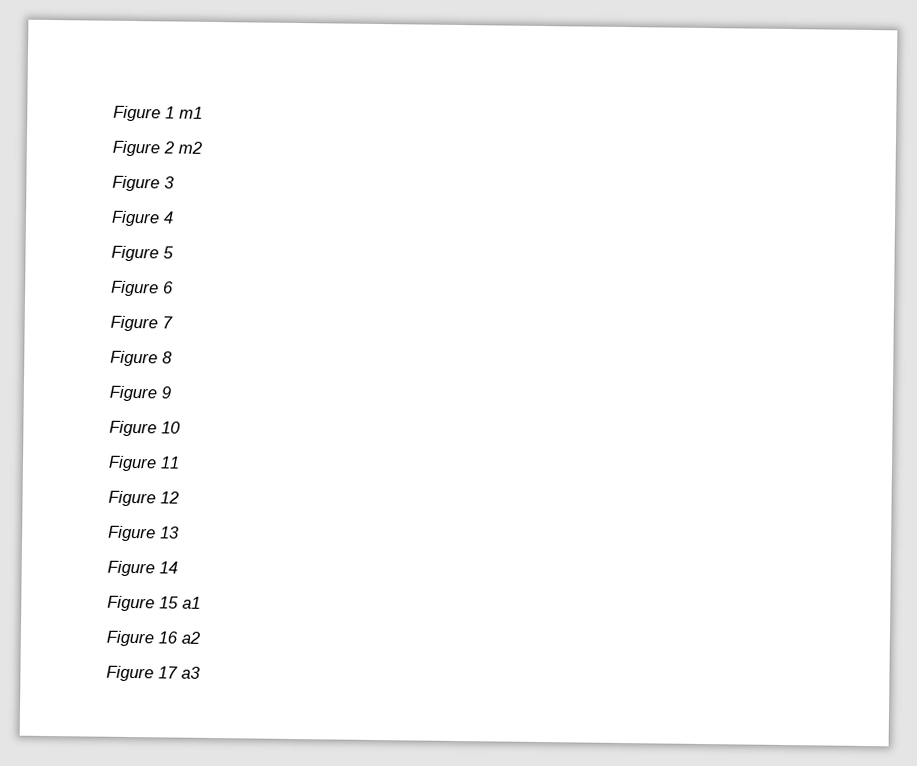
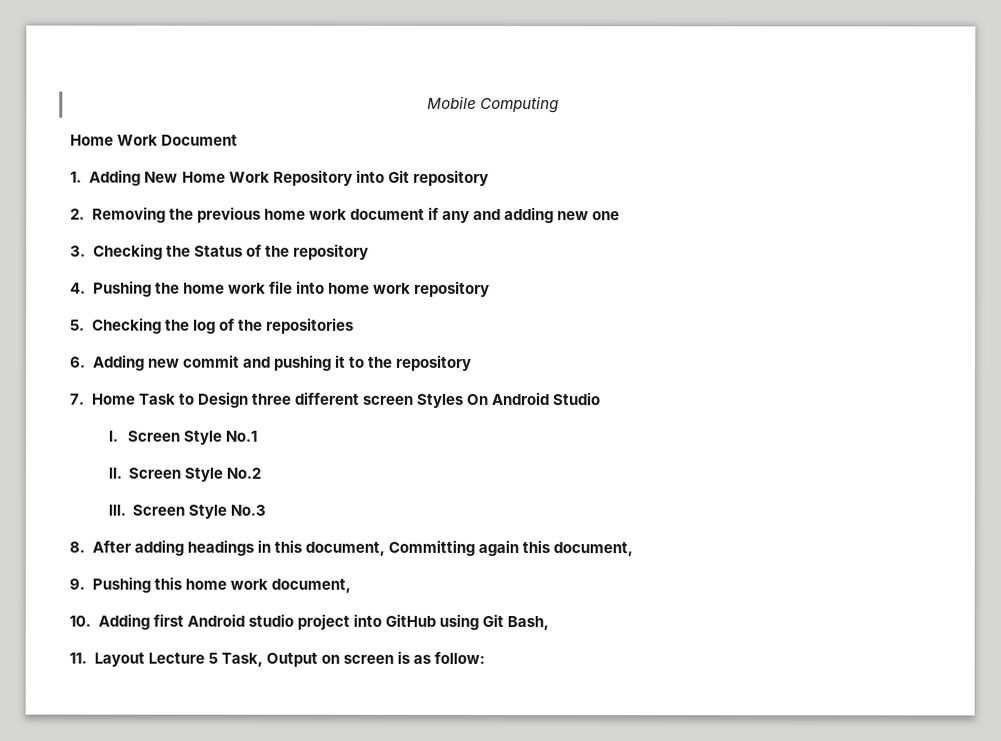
[113,105,203,122] [112,140,202,157] [112,175,175,192] [111,210,174,227] [111,245,174,262] [111,280,174,297] [110,315,173,332] [110,350,173,367] [109,385,171,402] [109,420,181,437] [108,455,180,472] [108,490,179,507] [108,525,180,542] [107,560,178,577] [107,595,201,612] [106,630,200,647] [106,665,201,682] Figure 1 m1 // Figure 2 m2 // Figure 3 // Figure 4 // Figure 5 // Figure 6 // Figure 7 // Figure 8 // Figure 9 // Figure 10 // Figure 11 // Figure 12 // Figure 13 // Figure 14 // Figure 15 a1 // Figure 16 a2 // Figure 17 a3 -> [426,95,560,114] [70,134,239,146] [70,169,489,186] [70,206,621,224] [70,243,369,260] [70,280,490,297] [70,317,354,334] [70,354,472,371] [69,391,600,408] [107,430,258,445] [107,467,262,482] [107,504,267,519] [69,539,633,557] [69,576,351,593] [69,613,549,631] [69,650,485,667] Mobile Computing // Home Work Document // 1. Adding New Home Work Repository into Git repository // 2. Removing the previous home work document if any and adding new one // 3. Checking the Status of the repository // 4. Pushing the home work file into home work repository // 5. Checking the log of the repositories // 6. Adding new commit and pushing it to the repository // 7. Home Task to Design three different screen Styles On Android Studio // I. Screen Style No.1 // II. Screen Style No.2 // III. Screen Style No.3 // 8. After adding headings in this document, Committing again this document, // 9. Pushing this home work document, // 10. Adding first Android studio project into GitHub using Git Bash, // 11. Layout Lecture 5 Task, Output on screen is as follow:

